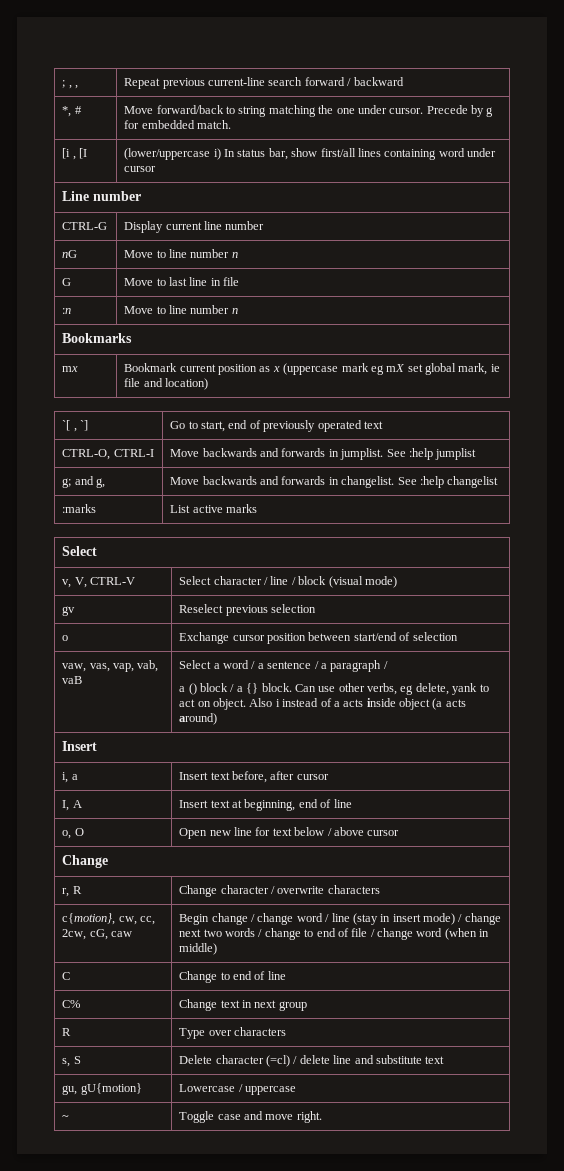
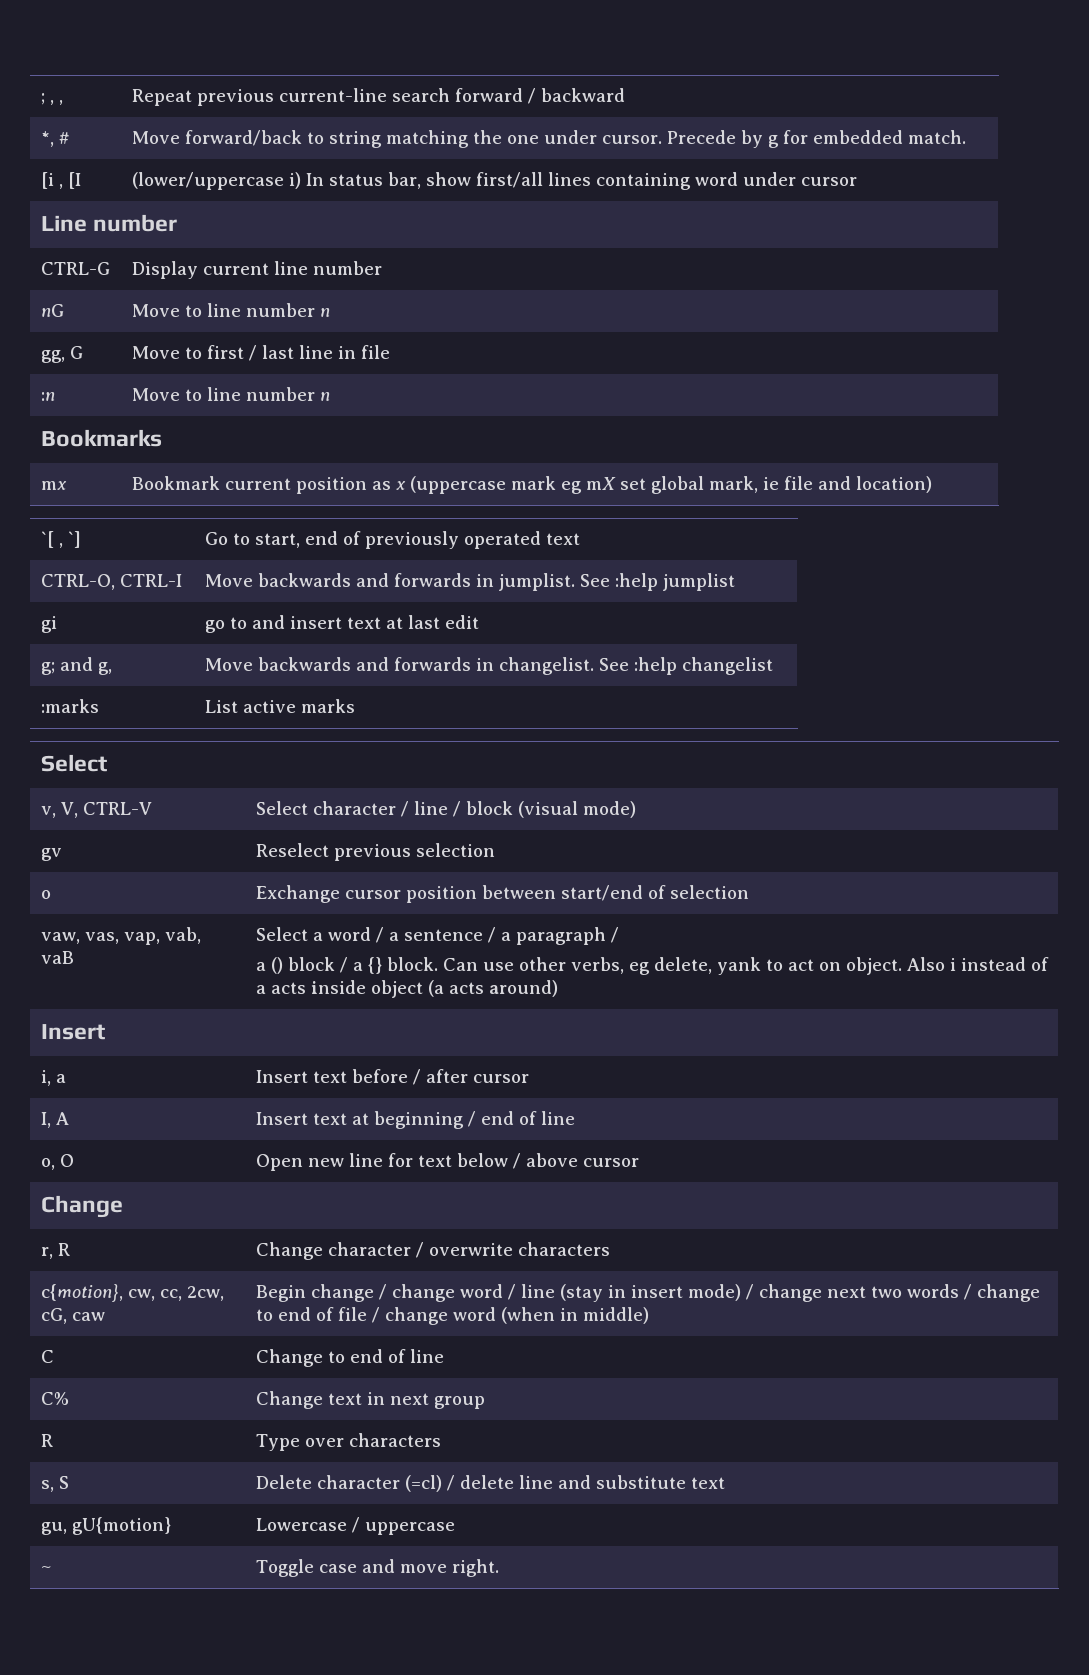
(238, 255) none -> [40,350,65,363] gg,
(166, 282) none -> [206,345,257,361] first /
(477, 454) none -> [40,616,57,633] [204,615,479,633] // gi | go to and insert text at last edit
[232,771,268,783] before, -> [351,1069,421,1085] before /
[244,799,296,811] beginning, -> [373,1111,476,1129] beginning /

